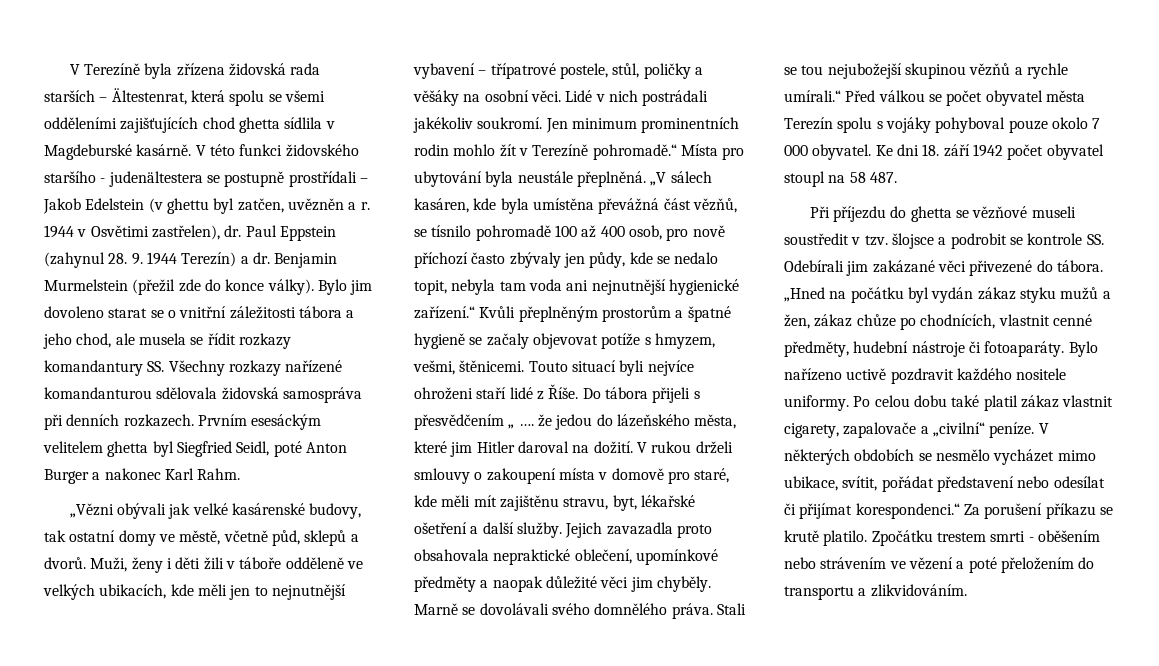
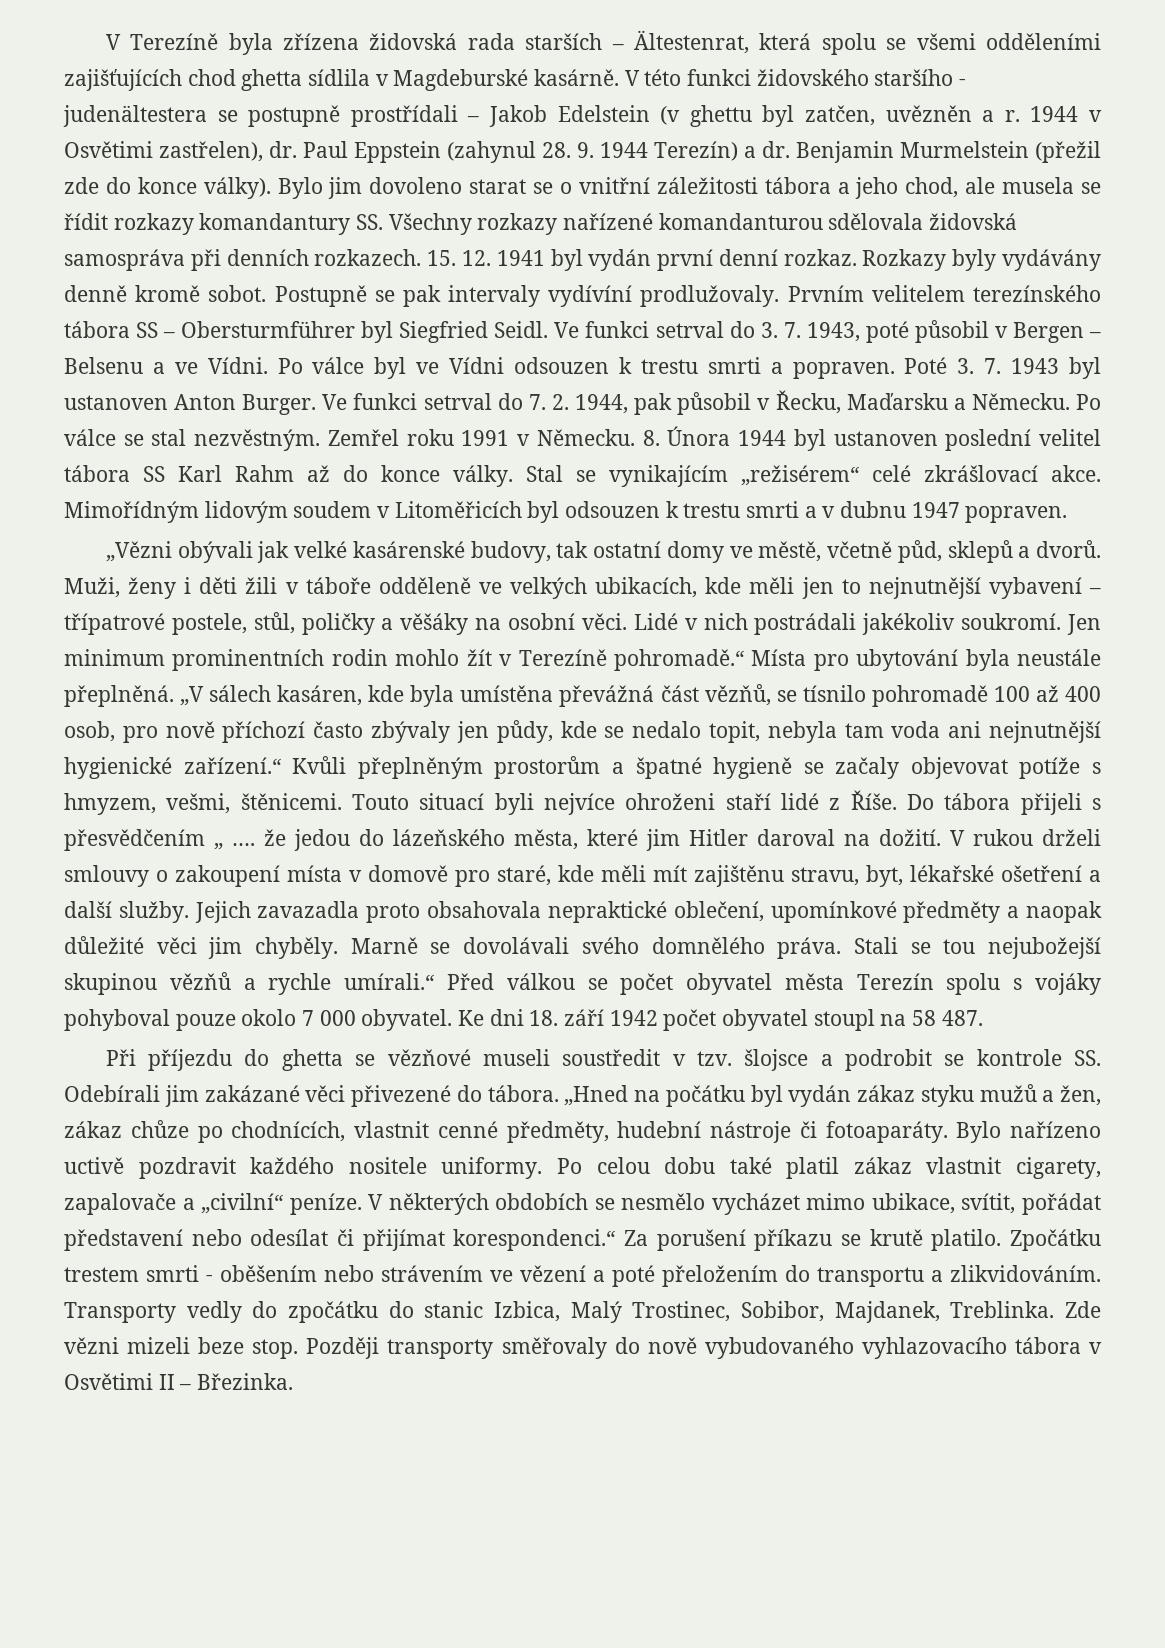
[197,414,322,430] [43,441,347,457] [44,468,241,484] Prvním esesáckým velitelem ghetta byl Siegfried Seidl, poté Anton Burger a nakonec Karl Rahm. -> [427,249,1101,271] [64,285,1101,307] [64,320,1101,343] [64,357,1102,379] [64,390,1101,415] [64,426,1102,451] [64,465,1101,487] [64,501,1068,523] 15. 12. 1941 byl vydán první denní rozkaz. Rozkazy byly vydávány denně kromě sobot. Postupně se pak intervaly vydívíní prodlužovaly. Prvním velitelem terezínského tábora SS – Obersturmführer byl Siegfried Seidl. Ve funkci setrval do 3. 7. 1943, poté působil v Bergen – Belsenu a ve Vídni. Po válce byl ve Vídni odsouzen k trestu smrti a popraven. Poté 3. 7. 1943 byl ustanoven Anton Burger. Ve funkci setrval do 7. 2. 1944, pak působil v Řecku, Maďarsku a Německu. Po válce se stal nezvěstným. Zemřel roku 1991 v Německu. 8. Února 1944 byl ustanoven poslední velitel tábora SS Karl Rahm až do konce války. Stal se vynikajícím „režisérem“ celé zkrášlovací akce. Mimořídným lidovým soudem v Litoměřicích byl odsouzen k trestu smrti a v dubnu 1947 popraven.
(967, 590) none -> [64,1301,1101,1323] [64,1337,1103,1359] [64,1373,294,1390] Transporty vedly do zpočátku do stanic Izbica, Malý Trostinec, Sobibor, Majdanek, Treblinka. Zde vězni mizeli beze stop. Později transporty směřovaly do nově vybudovaného vyhlazovacího tábora v Osvětimi II – Březinka.

